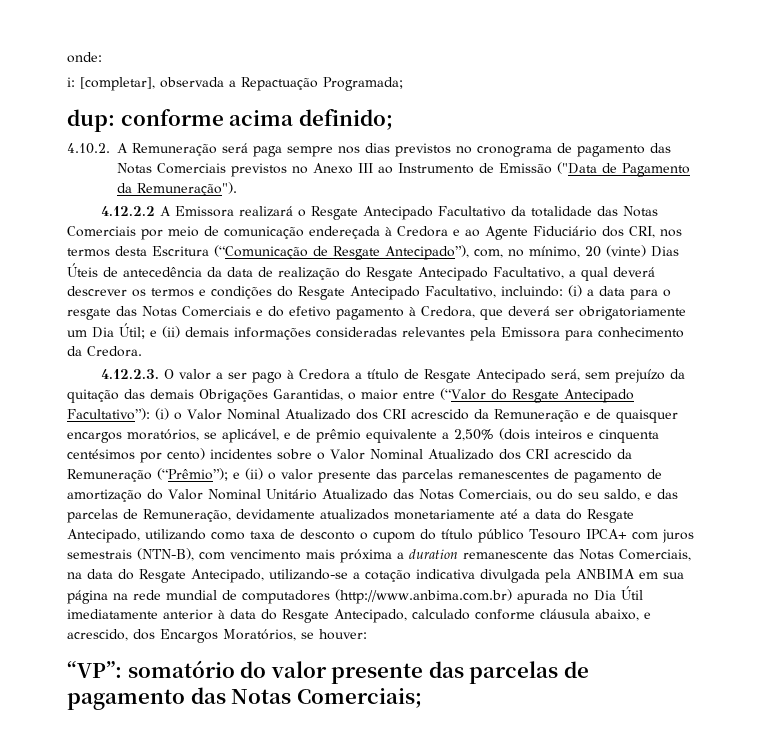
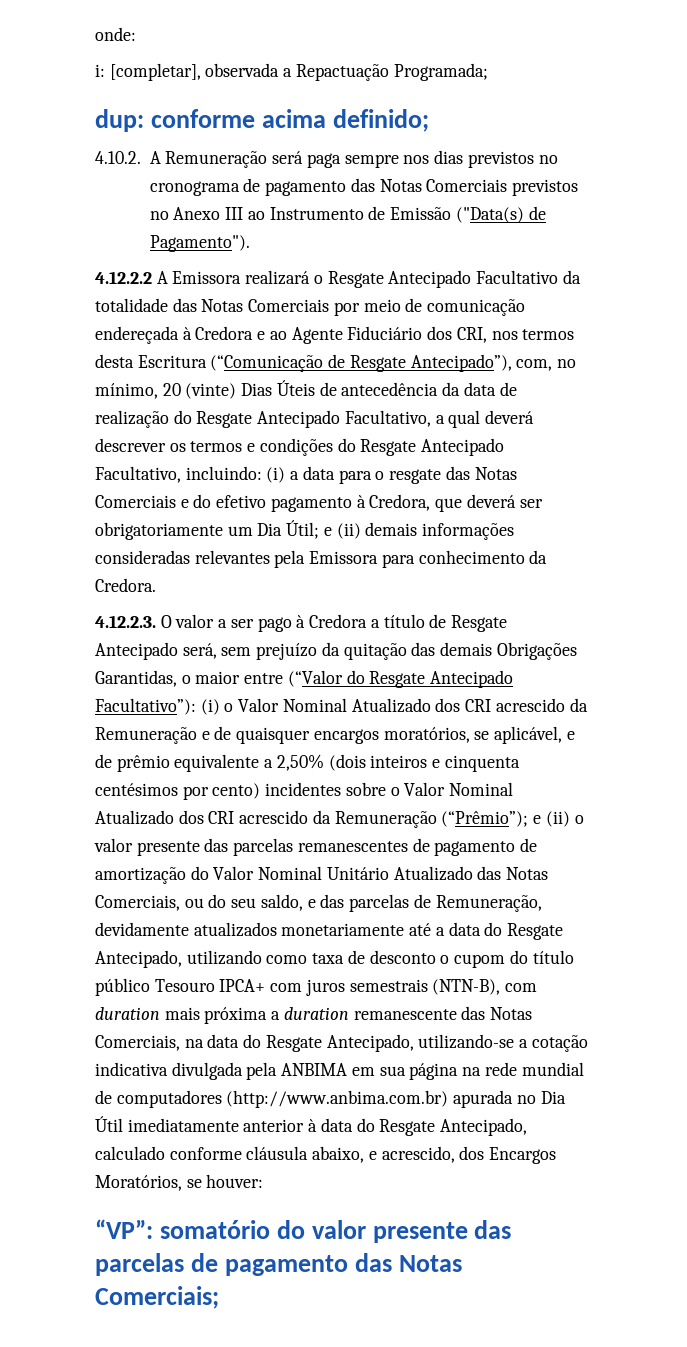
[557,162,690,177] [117,182,237,196] ("Data de Pagamento da Remuneração"). -> [455,206,546,223] [149,235,250,252] ("Data(s) de Pagamento").
[230,549,301,560] vencimento -> [95,1007,160,1020] duration

